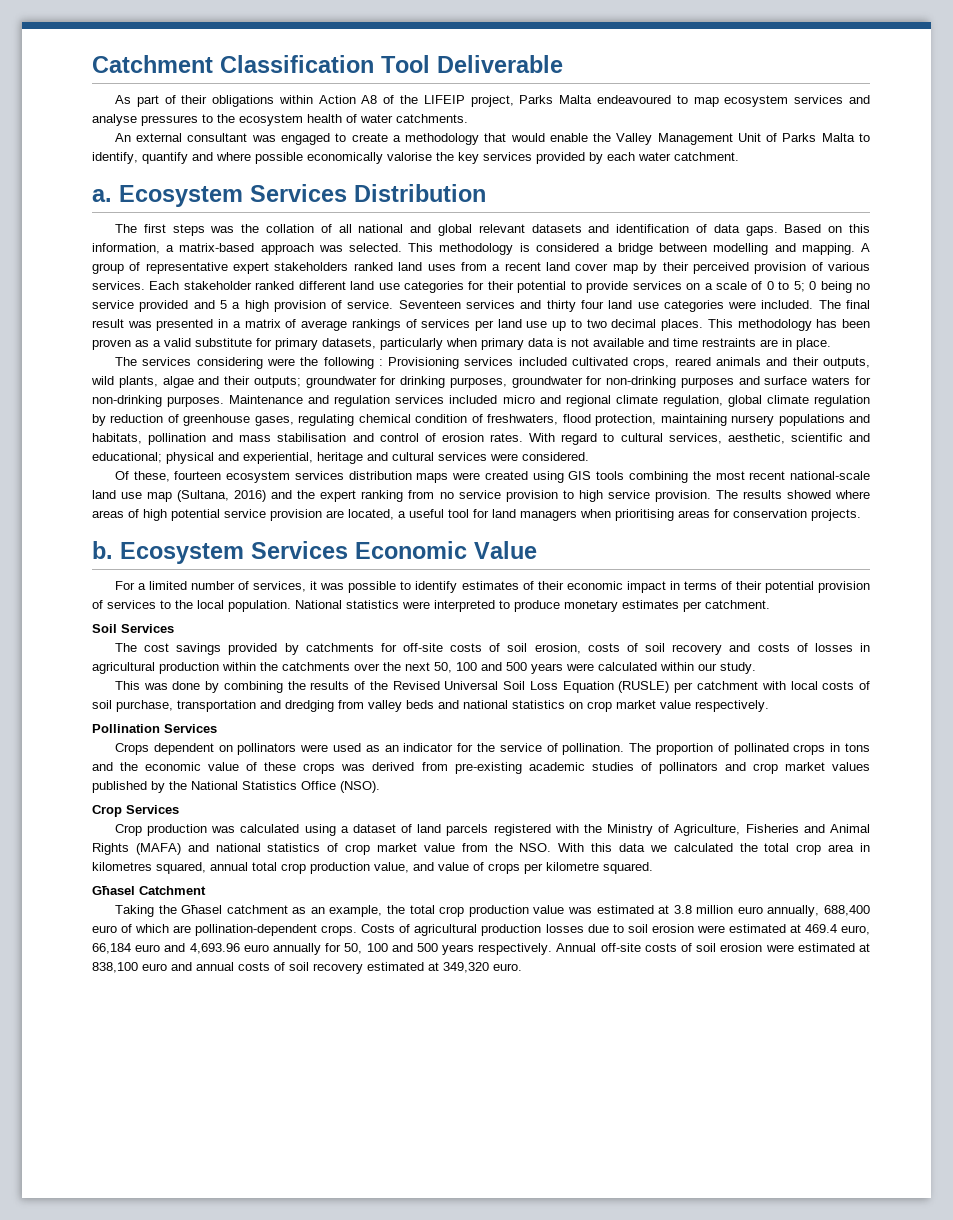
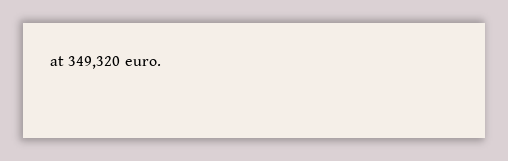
[92,55,563,73] [114,95,871,107] [92,114,468,126] [114,133,871,145] [92,152,739,164] [92,184,486,207] [114,224,870,236] [92,243,870,255] [92,262,870,274] [92,281,870,293] [92,300,870,312] [92,319,871,331] [92,338,831,350] [114,357,871,369] [91,376,871,388] [92,395,870,407] [92,414,870,426] [92,433,871,445] [92,452,589,464] [114,471,870,483] [92,490,870,502] [92,509,861,521] [92,541,537,564] [114,581,870,593] [92,600,770,612] [92,624,174,633] [114,643,871,655] [92,662,756,674] [114,681,871,693] [92,700,769,712] [92,724,217,733] [114,743,870,755] [92,762,870,774] [92,781,380,793] [92,805,179,817] [114,824,871,836] [92,843,871,855] [92,862,653,874] [92,885,206,895] [114,905,871,917] [92,924,871,936] [92,943,870,955] [92,962,424,974] Catchment Classification Tool Deliverable // As part of their obligations within Action A8 of the LIFEIP project, Parks Malta endeavoured to map ecosystem services and analyse pressures to the ecosystem health of water catchments. // An external consultant was engaged to create a methodology that would enable the Valley Management Unit of Parks Malta to identify, quantify and where possible economically valorise the key services provided by each water catchment. // a. Ecosystem Services Distribution // The first steps was the collation of all national and global relevant datasets and identification of data gaps. Based on this information, a matrix-based approach was selected. This methodology is considered a bridge between modelling and mapping. A group of representative expert stakeholders ranked land uses from a recent land cover map by their perceived provision of various services. Each stakeholder ranked different land use categories for their potential to provide services on a scale of 0 to 5; 0 being no service provided and 5 a high provision of service. Seventeen services and thirty four land use categories were included. The final result was presented in a matrix of average rankings of services per land use up to two decimal places. This methodology has been proven as a valid substitute for primary datasets, particularly when primary data is not available and time restraints are in place. // The services considering were the following : Provisioning services included cultivated crops, reared animals and their outputs, wild plants, algae and their outputs; groundwater for drinking purposes, groundwater for non-drinking purposes and surface waters for non-drinking purposes. Maintenance and regulation services included micro and regional climate regulation, global climate regulation by reduction of greenhouse gases, regulating chemical condition of freshwaters, flood protection, maintaining nursery populations and habitats, pollination and mass stabilisation and control of erosion rates. With regard to cultural services, aesthetic, scientific and educational; physical and experiential, heritage and cultural services were considered. // Of these, fourteen ecosystem services distribution maps were created using GIS tools combining the most recent national-scale land use map (Sultana, 2016) and the expert ranking from no service provision to high service provision. The results showed where areas of high potential service provision are located, a useful tool for land managers when prioritising areas for conservation projects. // b. Ecosystem Services Economic Value // For a limited number of services, it was possible to identify estimates of their economic impact in terms of their potential provision of services to the local population. National statistics were interpreted to produce monetary estimates per catchment. // Soil Services // The cost savings provided by catchments for off-site costs of soil erosion, costs of soil recovery and costs of losses in agricultural production within the catchments over the next 50, 100 and 500 years were calculated within our study. // This was done by combining the results of the Revised Universal Soil Loss Equation (RUSLE) per catchment with local costs of soil purchase, transportation and dredging from valley beds and national statistics on crop market value respectively. // Pollination Services // Crops dependent on pollinators were used as an indicator for the service of pollination. The proportion of pollinated crops in tons and the economic value of these crops was derived from pre-existing academic studies of pollinators and crop market values published by the National Statistics Office (NSO). // Crop Services // Crop production was calculated using a dataset of land parcels registered with the Ministry of Agriculture, Fisheries and Animal Rights (MAFA) and national statistics of crop market value from the NSO. With this data we calculated the total crop area in kilometres squared, annual total crop production value, and value of crops per kilometre squared. // Għasel Catchment // Taking the Għasel catchment as an example, the total crop production value was estimated at 3.8 million euro annually, 688,400 euro of which are pollination-dependent crops. Costs of agricultural production losses due to soil erosion were estimated at 469.4 euro, 66,184 euro and 4,693.96 euro annually for 50, 100 and 500 years respectively. Annual off-site costs of soil erosion were estimated at 838,100 euro and annual costs of soil recovery estimated -> (50, 61) none

